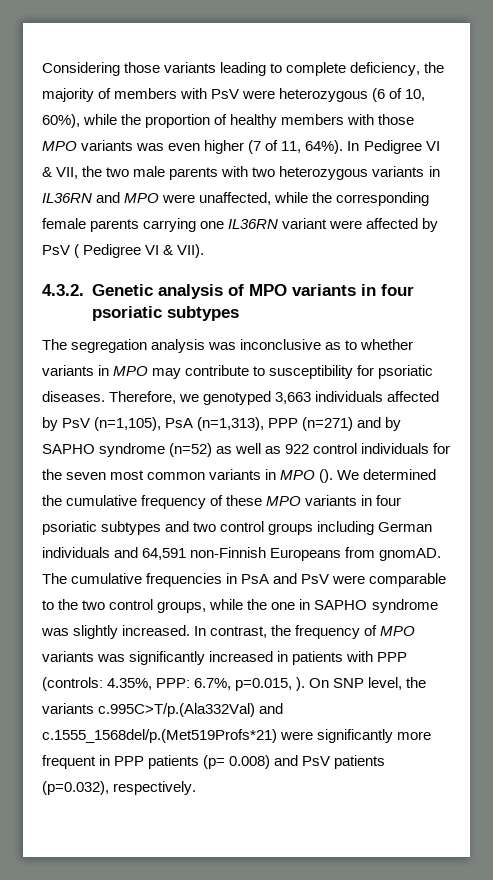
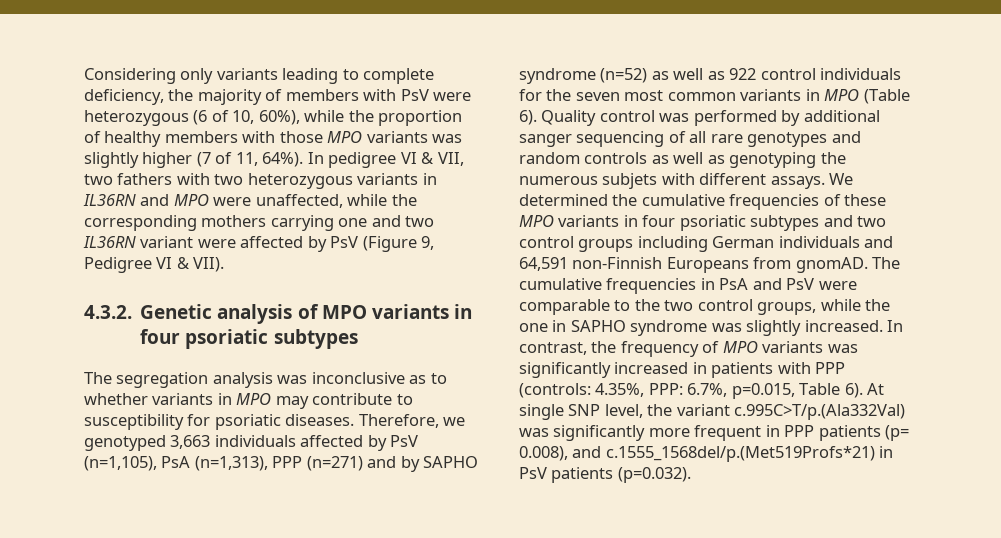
[124,62,161,73] those -> [180,68,214,84] only
[168,143,201,151] even -> [84,152,139,168] slightly
[363,140,422,154] Pedigree -> [328,152,397,168] pedigree
[82,166,219,180] the two male parents -> [84,173,173,185] two fathers
[42,218,225,232] female parents carrying one -> [201,215,435,231] mothers carrying one and two
[74,244,80,258] ( -> [362,236,435,252] (Figure 9,
[319,469,334,483] (). -> [863,89,910,104] [519,110,880,126] [519,131,861,147] [519,152,846,168] [519,173,825,189] (Table 6). Quality control was performed by additional sanger sequencing of all rare genotypes and random controls as well as genotyping the numerous subjets with different assays.
[141,495,207,509] frequency -> [729,194,820,210] frequencies
[296,677,427,691] [42,703,284,717] [42,729,314,743] ). On SNP level, the variants c.995C>T/p.(Ala332Val) and c.1555_1568del/p.(Met519Profs*21) were -> [799,383,885,398] [519,404,906,420] [519,428,549,437] Table 6). At single SNP level, the variant c.995C>T/p.(Ala332Val) was
[229,755,386,769] [42,781,197,795] 0.008) and PsV patients (p=0.032), respectively. -> [519,446,894,462] [519,467,691,483] 0.008), and c.1555_1568del/p.(Met519Profs*21) in PsV patients (p=0.032).

